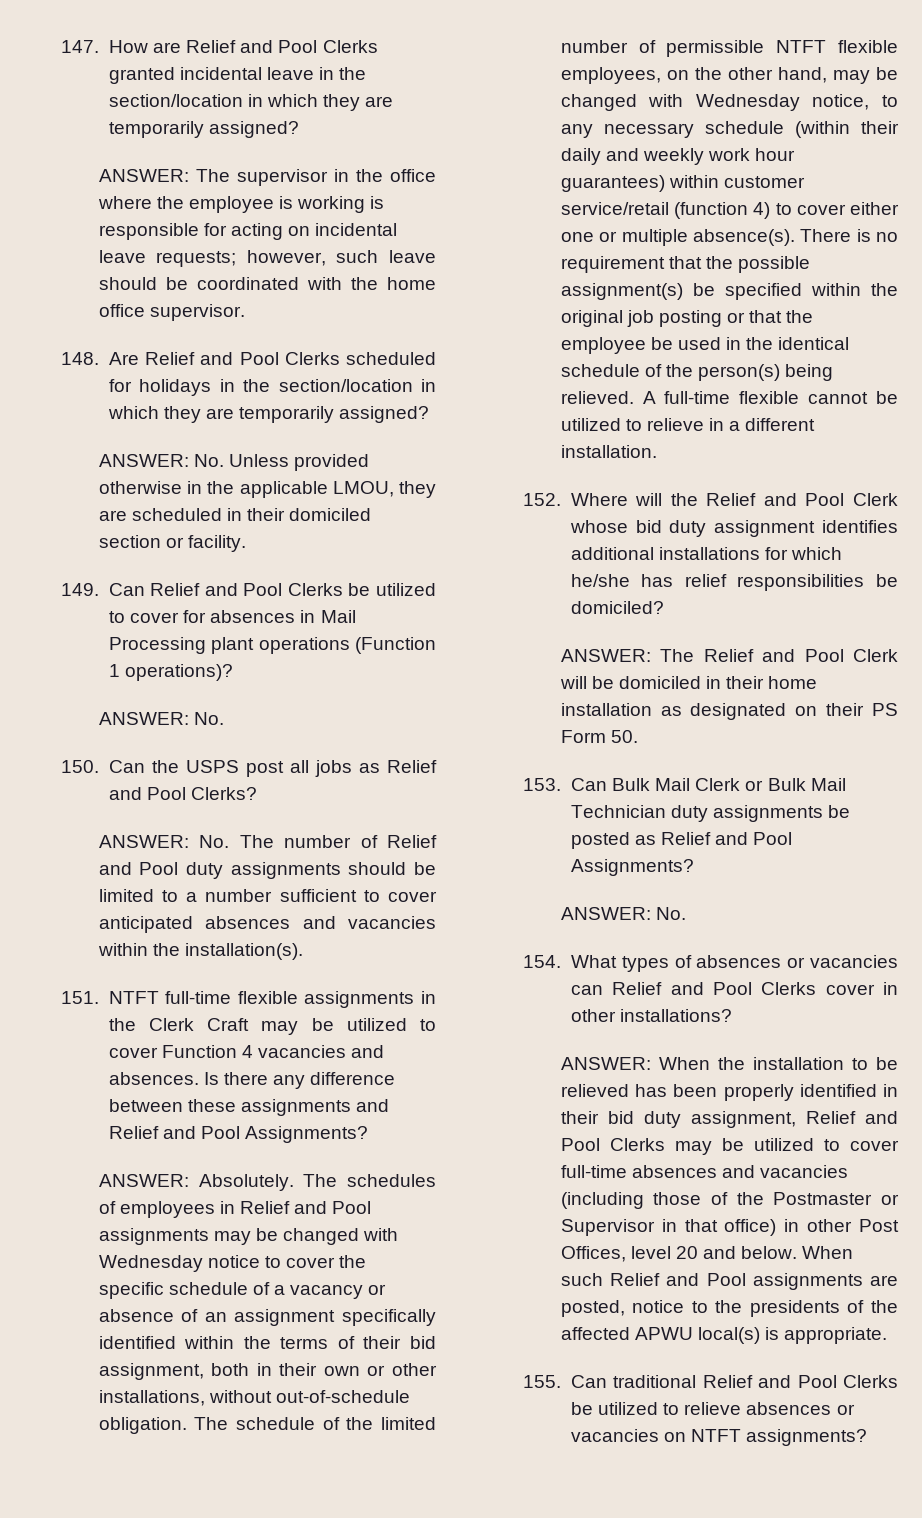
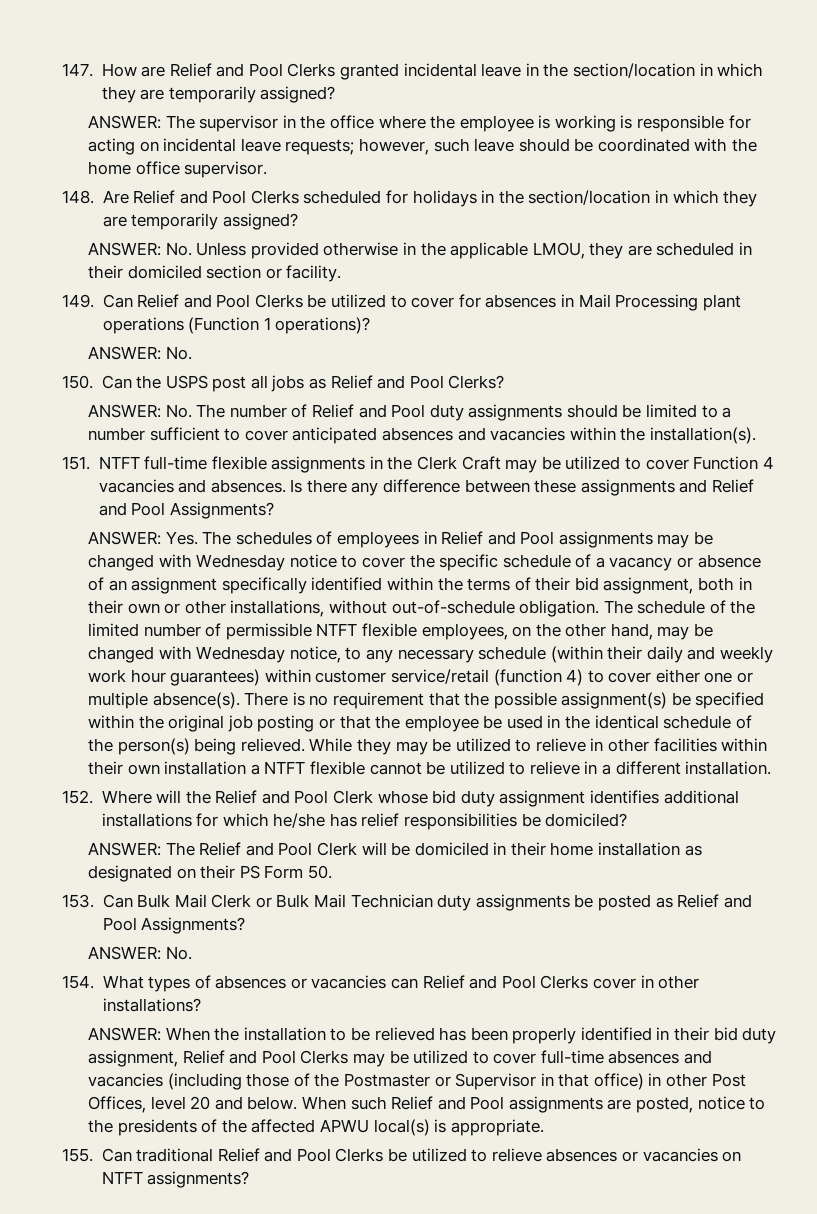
[198,1174,294,1191] Absolutely. -> [165,531,198,545] Yes.
[642,391,731,404] A full-time -> [309,738,768,755] [87,761,306,775] While they may be utilized to relieve in other facilities within their own installation a NTFT

